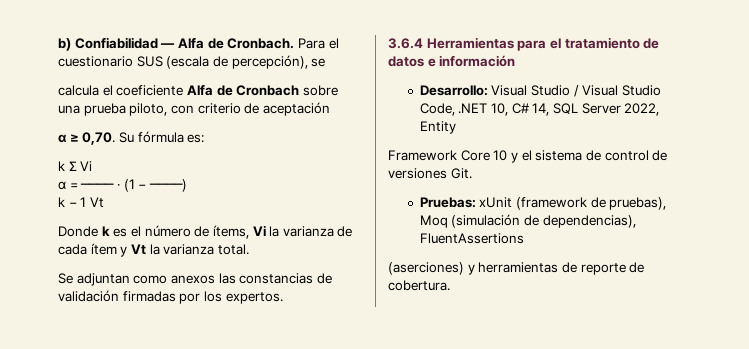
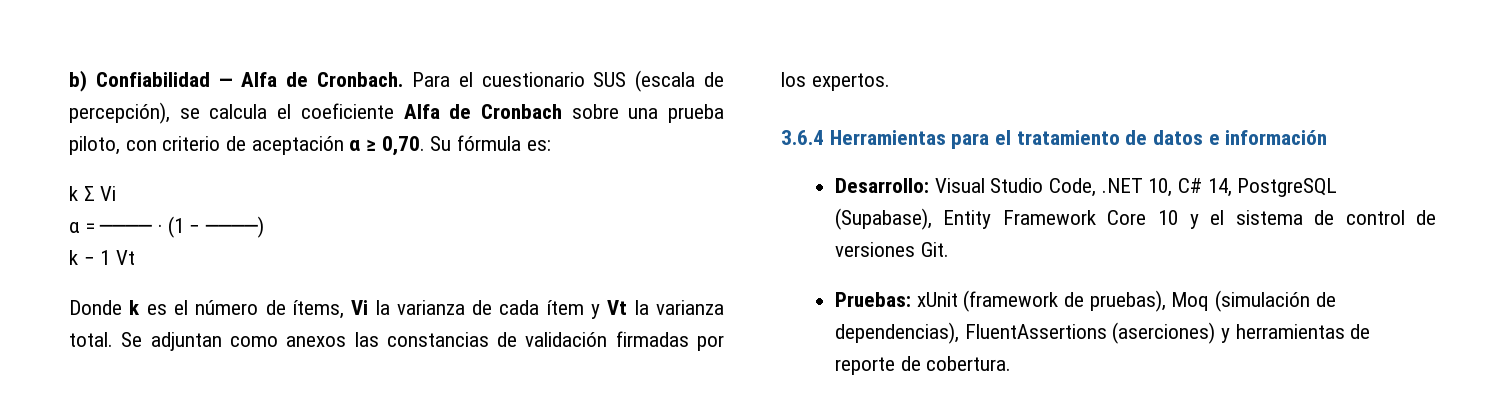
(326, 62) // -> (200, 113) none
(330, 109) // -> (344, 145) none
(249, 249) // -> (113, 339) none
[573,85,662,97] / Visual Studio -> (1044, 185) none
[553,103,660,116] SQL Server 2022, -> [1237,178,1338,197] [834,208,932,230] PostgreSQL (Supabase),
(456, 127) // -> (992, 219) none
(524, 238) // -> (1107, 331) none

